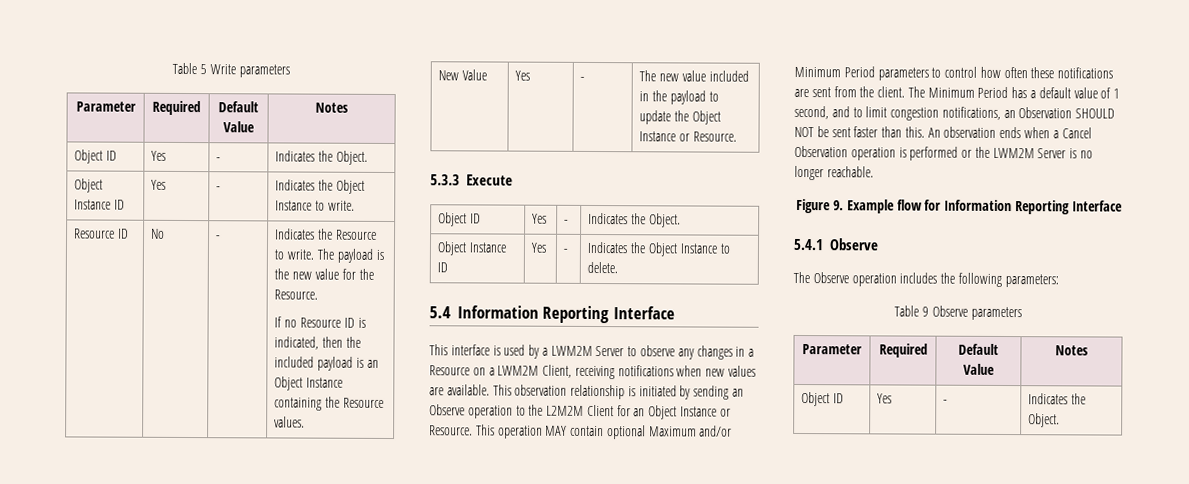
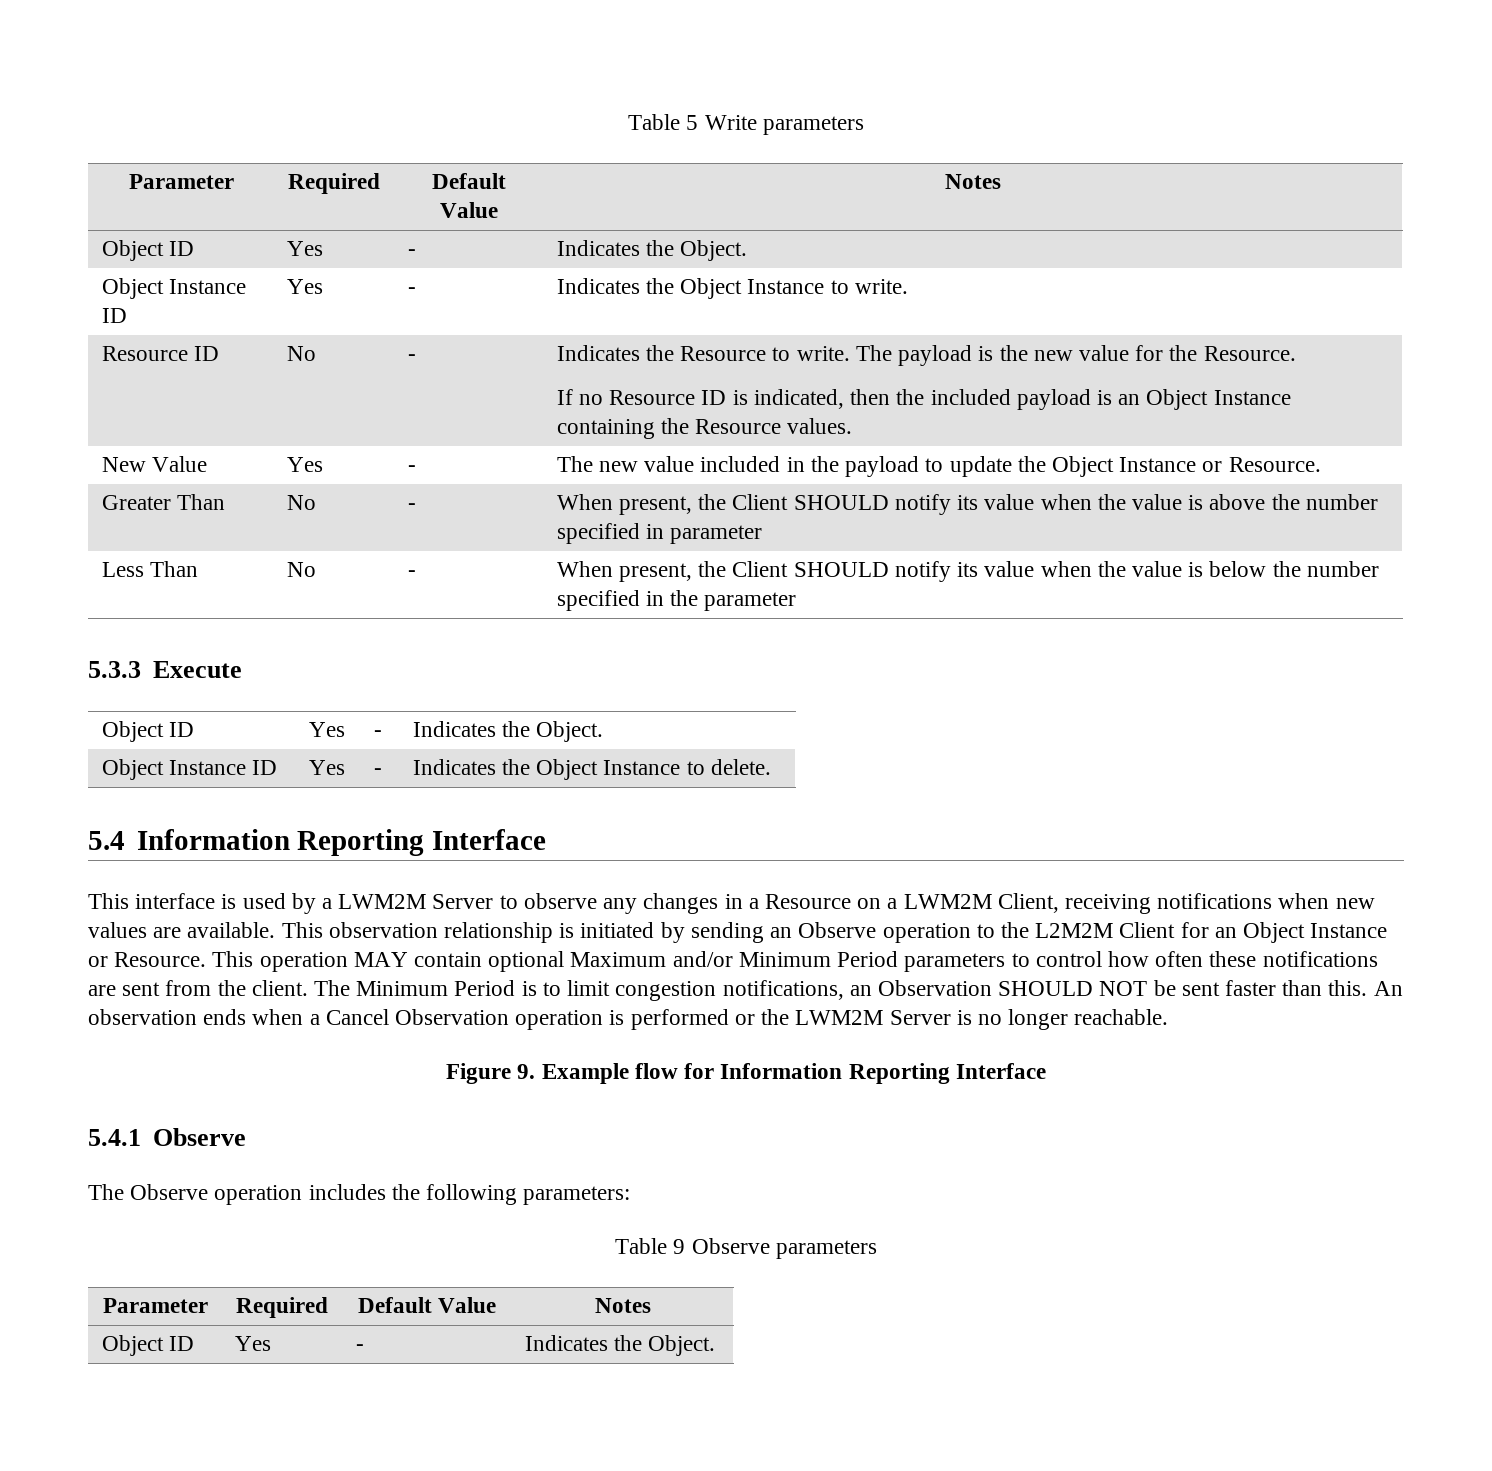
(737, 136) none -> [101,494,226,510] [286,495,316,510] [407,503,416,510] [556,494,1378,515] [556,523,763,544] [101,561,199,577] [286,562,316,577] [407,570,416,577] [556,561,1379,582] [556,590,797,611] // Greater Than | No | - | When present, the Client SHOULD notify its value when the value is above the number specified in parameter // Less Than | No | - | When present, the Client SHOULD notify its value when the value is below the number specified in the parameter
[1011,87,1121,99] [794,105,850,120] has a default value of 1 second, and -> [521,981,537,996] is

